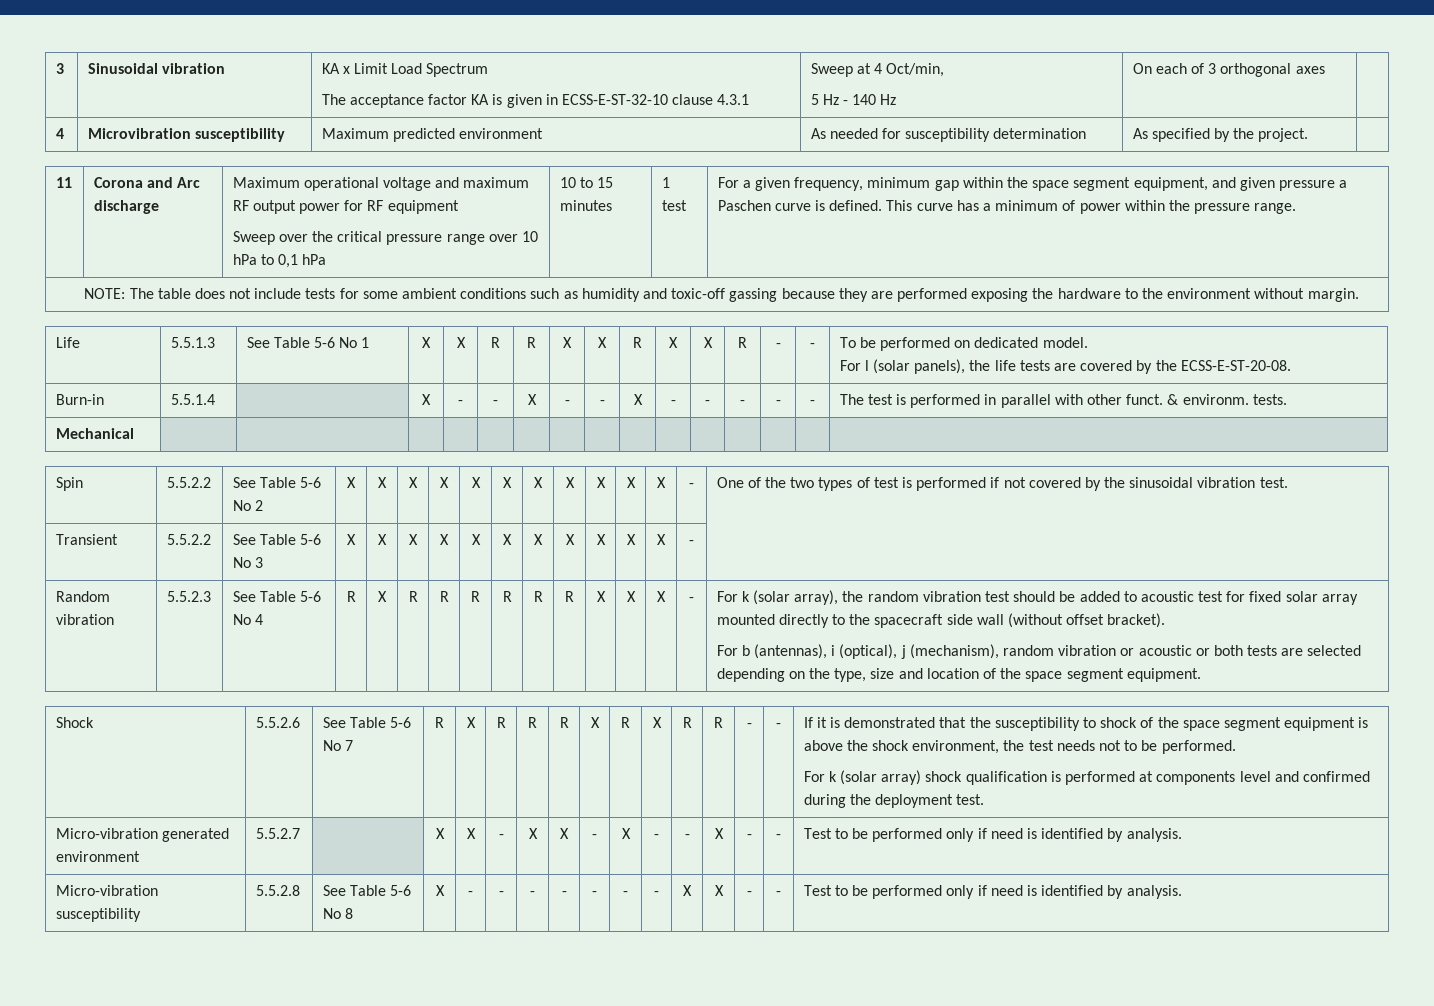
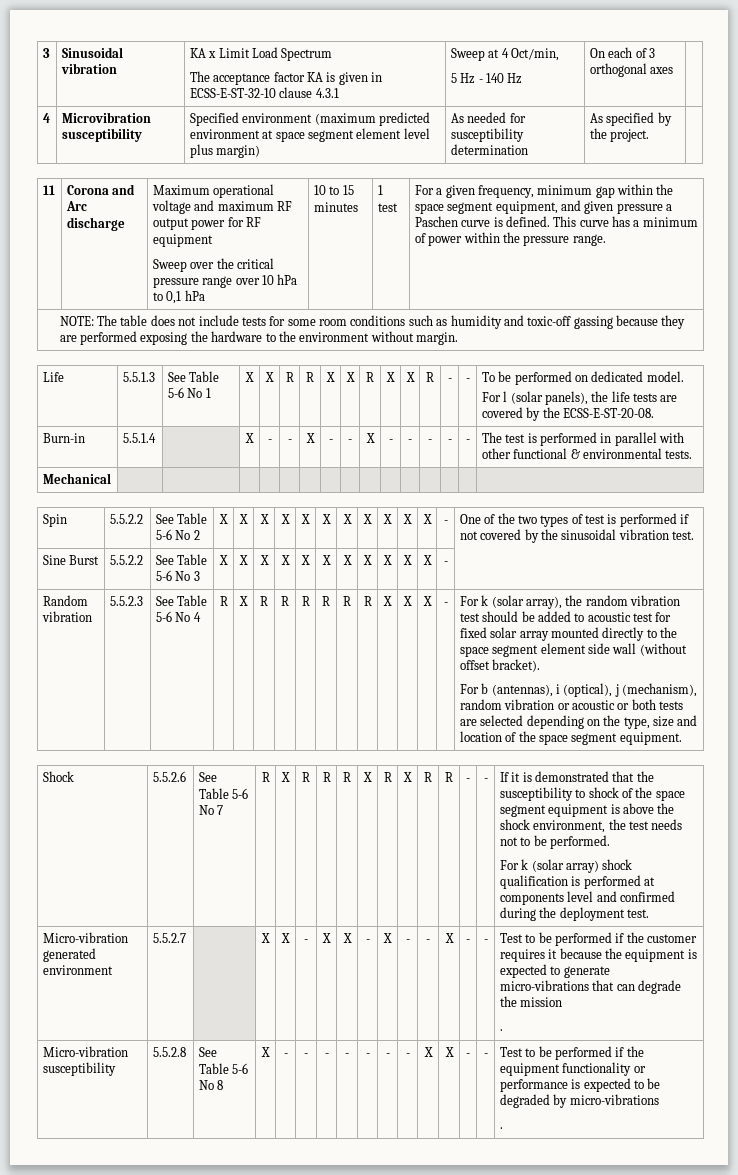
[321,128,389,139] Maximum -> [189,112,376,126] Specified environment (maximum
(544, 133) none -> [262,128,430,142] [189,144,261,158] at space segment element level plus margin)
[402,288,458,299] ambient -> [319,319,348,326] room
[1126,394,1249,405] funct. & environm. -> [513,448,662,459] functional & environmental
[55,534,118,545] Transient -> [42,555,100,565] Sine Burst
[874,614,944,628] spacecraft -> [459,643,586,657] space segment element
[946,828,1182,842] only if need is identified by analysis. -> [615,932,698,943] [499,948,697,962] [499,964,610,978] [499,980,681,994] [499,996,563,1007] [499,1029,503,1031] if the customer requires it because the equipment is expected to generate micro-vibrations that can degrade the mission // .
[946,885,1182,899] only if need is identified by analysis. -> [615,1046,644,1057] [499,1062,646,1076] [499,1078,661,1092] [499,1094,659,1108] [499,1127,503,1129] if the equipment functionality or performance is expected to be degraded by micro-vibrations // .

